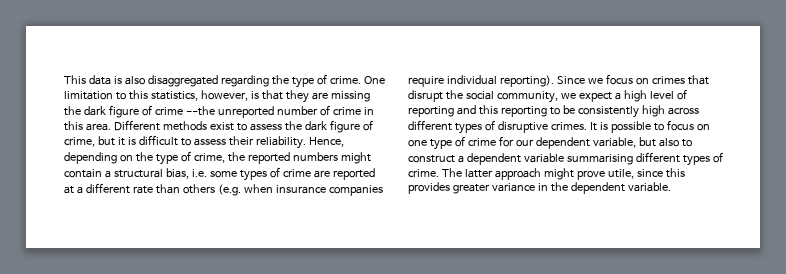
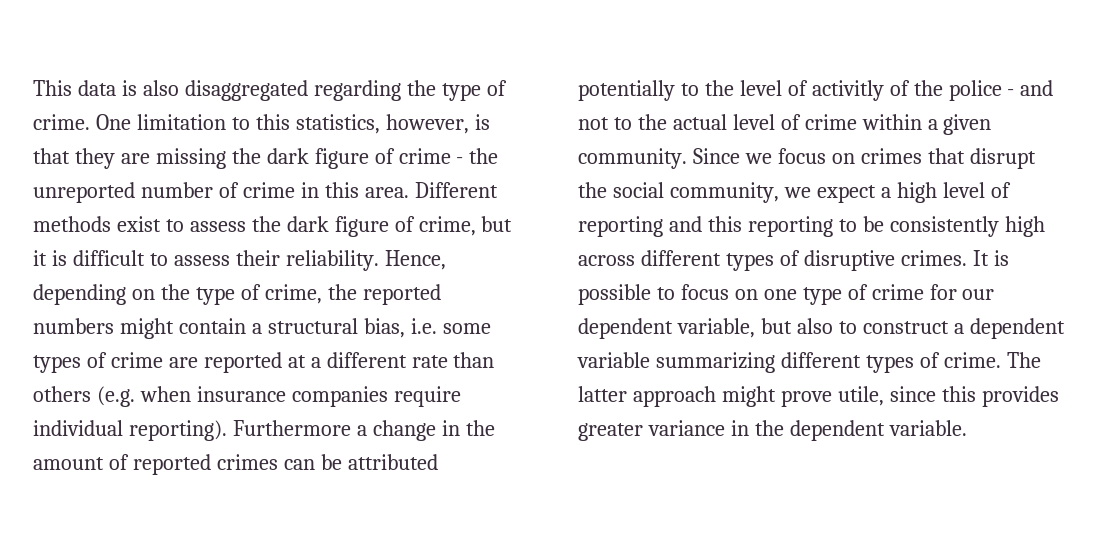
[185,106,215,116] --the -> [456,148,499,164] - the
(554, 81) none -> [232,420,495,441] [33,454,438,475] [578,80,1054,101] [578,114,992,135] [578,148,687,169] Furthermore a change in the amount of reported crimes can be attributed potentially to the level of activitly of the police - and not to the actual level of crime within a given community.
[566,154,633,165] summarising -> [655,352,775,373] summarizing

